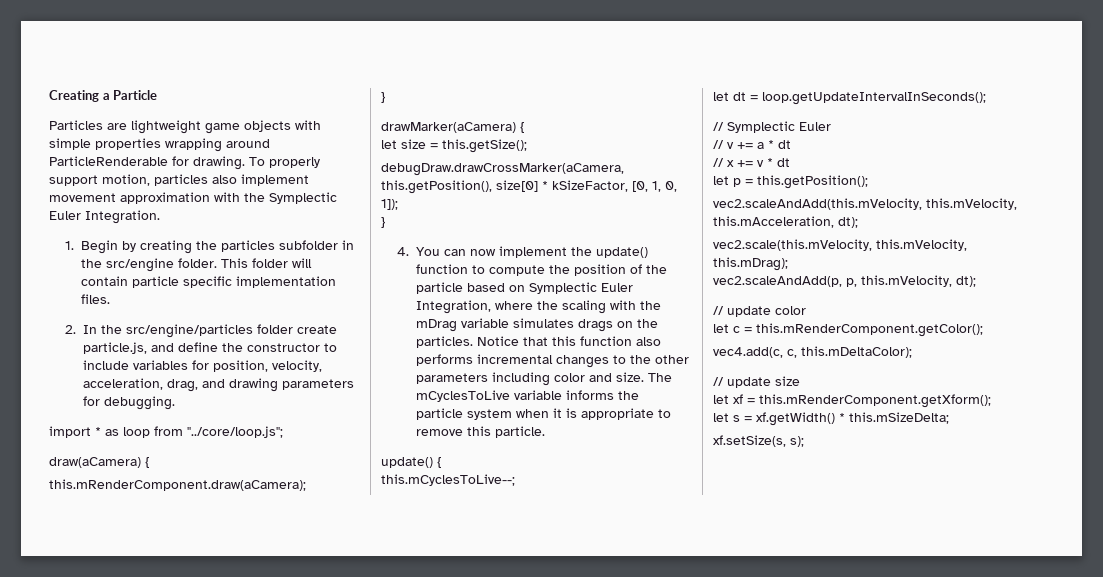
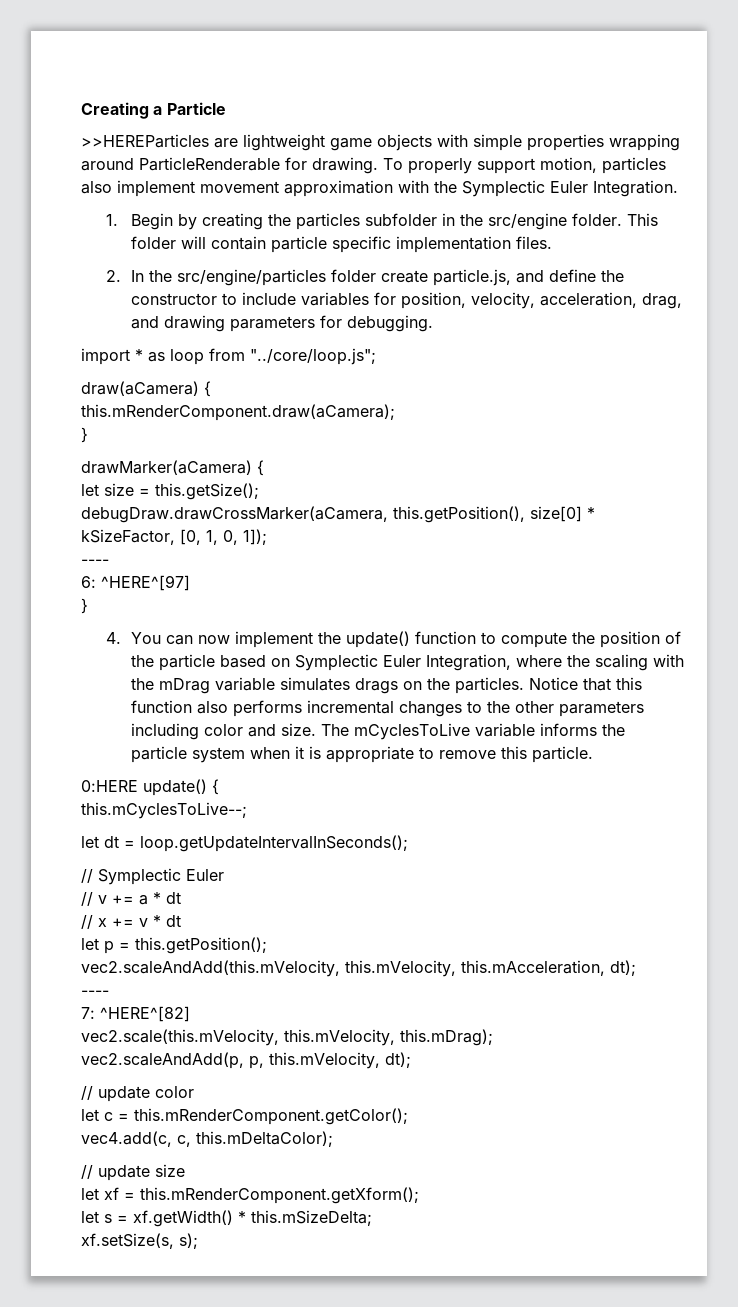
[49,120,103,130] Particles -> [81,134,209,148] >>HEREParticles
(398, 204) none -> [81,559,109,565] [81,575,190,591] // ---- // 6: ^HERE^[97]
(546, 432) none -> [81,780,138,792] 0:HERE
(858, 222) none -> [81,990,109,996] [81,1006,190,1022] // ---- // 7: ^HERE^[82]

